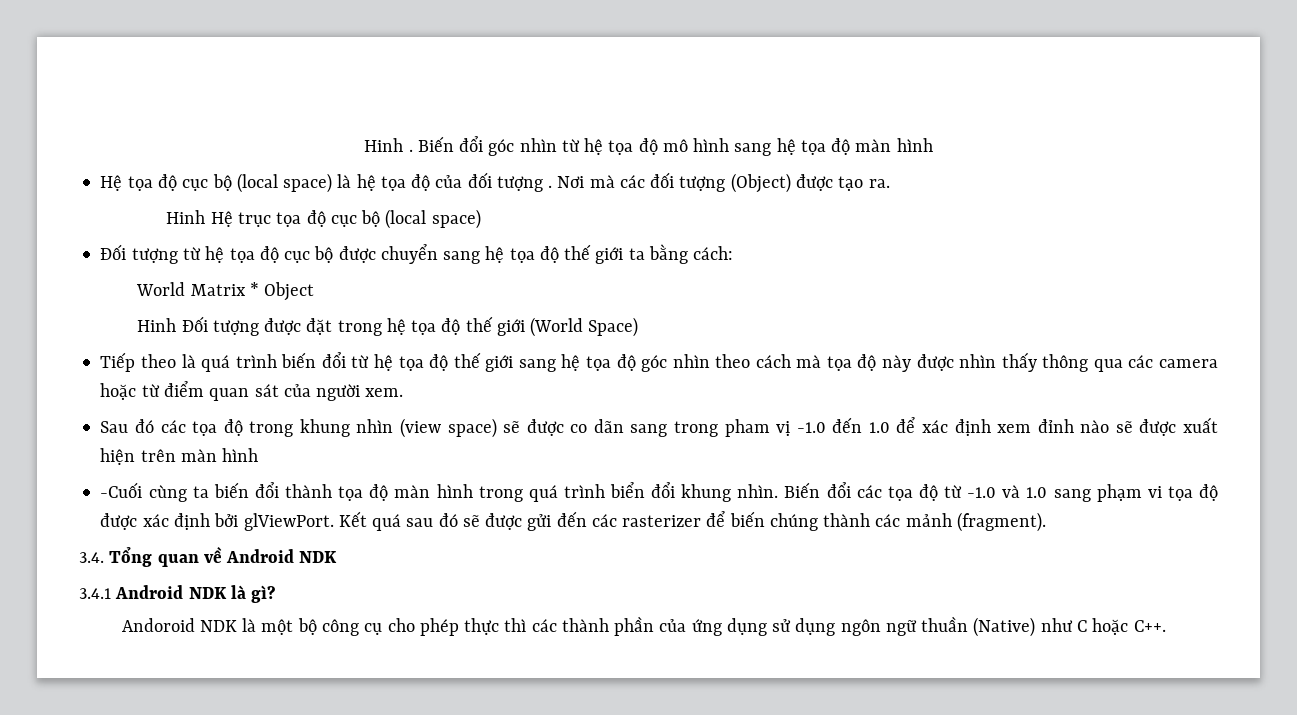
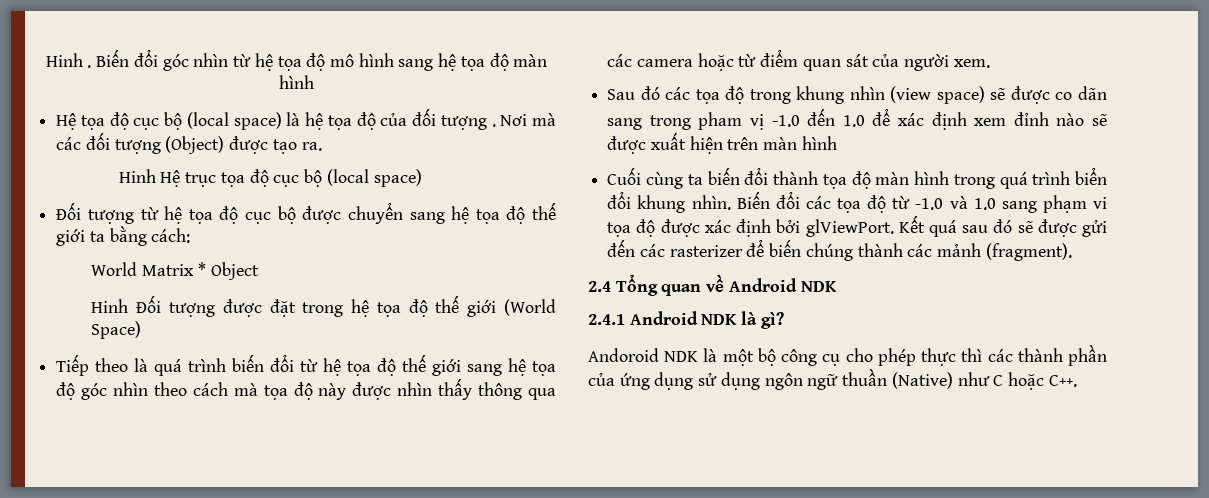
[100,482,143,498] -Cuối -> [607,167,642,185] Cuối
[79,552,104,563] 3.4. -> [588,281,611,292] 2.4
[79,588,111,599] 3.4.1 -> [588,314,625,325] 2.4.1

